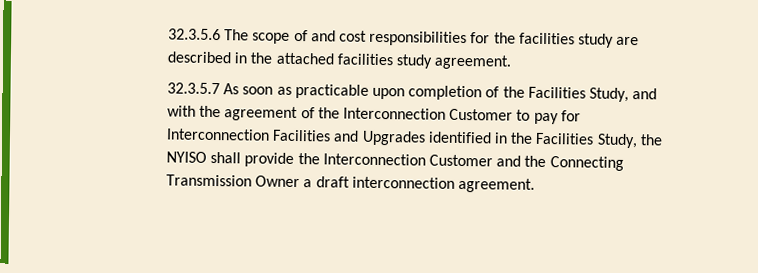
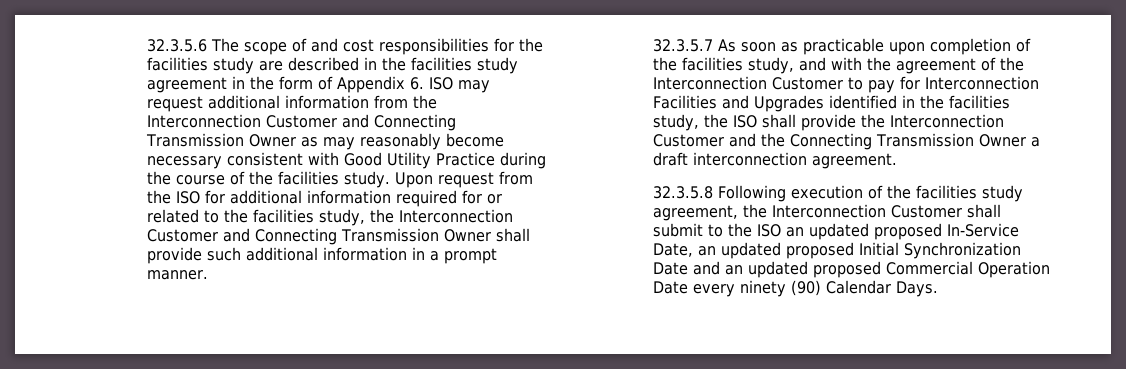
[275,52,512,70] attached facilities study agreement. -> [411,57,519,74] [147,76,491,93] [147,95,438,112] [147,114,457,131] [146,133,505,150] [147,152,547,169] [147,171,534,188] [147,190,503,207] [147,209,514,226] [147,228,531,245] [147,247,498,264] [147,270,209,280] facilities study agreement in the form of Appendix 6. ISO may request additional information from the Interconnection Customer and Connecting Transmission Owner as may reasonably become necessary consistent with Good Utility Practice during the course of the facilities study. Upon request from the ISO for additional information required for or related to the facilities study, the Interconnection Customer and Connecting Transmission Owner shall provide such additional information in a prompt manner.
[527,86,629,103] Facilities Study, -> [682,57,795,74] facilities study,
[535,132,663,149] [166,151,208,163] Facilities Study, the NYISO -> [949,95,1011,109] [653,114,758,131] facilities study, the ISO
(536, 185) none -> [653,185,1024,202] [653,204,1002,221] [653,223,1020,240] [653,242,1022,259] [653,261,1051,278] [653,280,939,297] // 32.3.5.8 Following execution of the facilities study agreement, the Interconnection Customer shall submit to the ISO an updated proposed In-Service Date, an updated proposed Initial Synchronization Date and an updated proposed Commercial Operation Date every ninety (90) Calendar Days.

